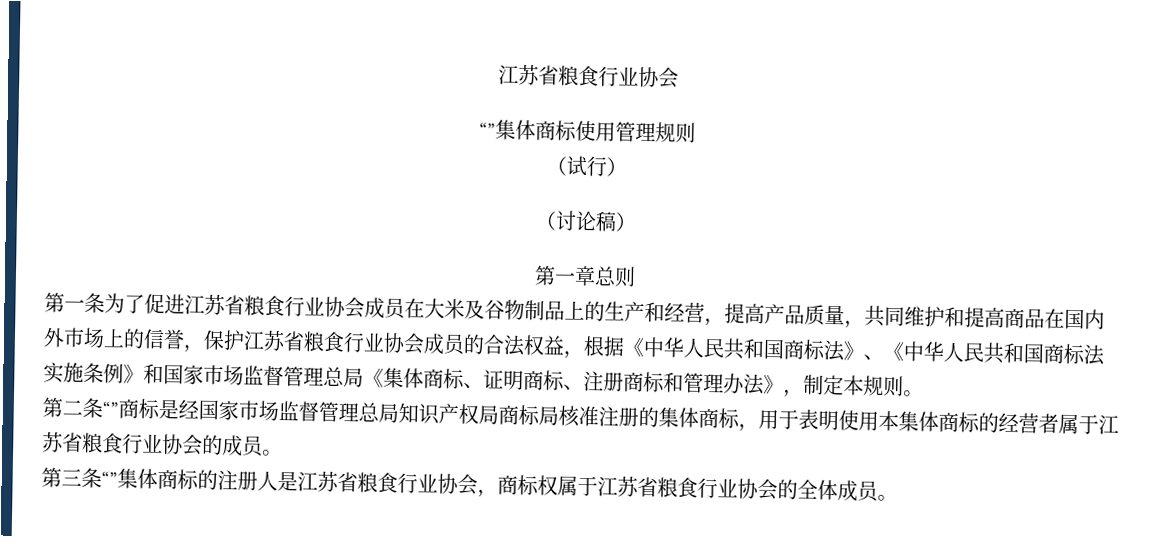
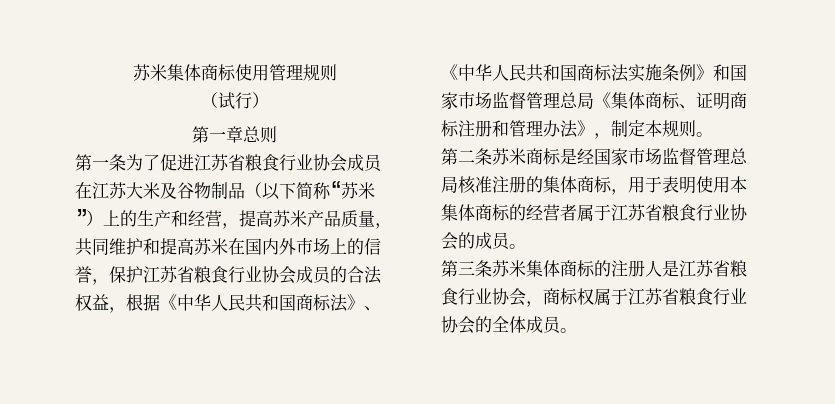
[497,63,679,89] [478,122,496,138] 江苏省粮食行业协会 // “” -> [132,64,167,81] 苏米
[534,210,637,232] // （讨论稿） -> (269, 100) none
(425, 308) none -> [92,182,127,199] 江苏
(565, 310) none -> [245,181,375,200] [75,209,103,226] （以下简称“苏米”）
(765, 313) none -> [273,210,307,227] 苏米
[1004,307,1045,329] 商品 -> [194,238,228,255] 苏米
[563,370,665,393] 、注册商标 -> [458,120,492,137] 注册
[102,401,119,417] “” -> [492,148,526,165] 苏米
[398,402,559,426] 知识产权局商标局 -> (458, 184) none
[101,471,118,487] “” -> [492,260,526,277] 苏米

